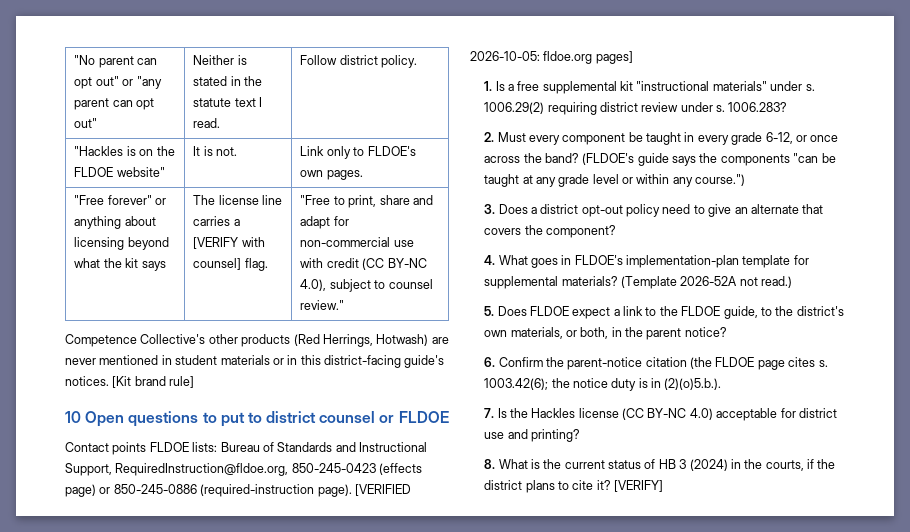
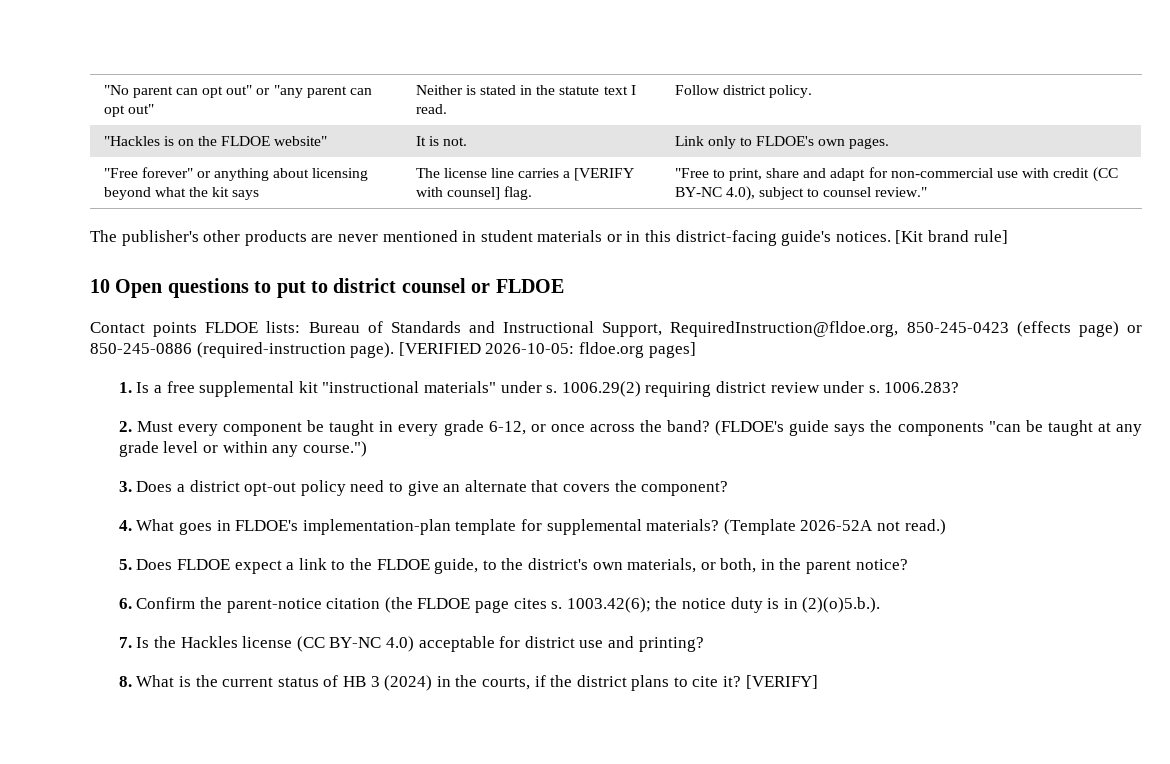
[65,334,429,347] Competence Collective's other products (Red Herrings, Hotwash) -> [90,230,307,246] The publisher's other products

